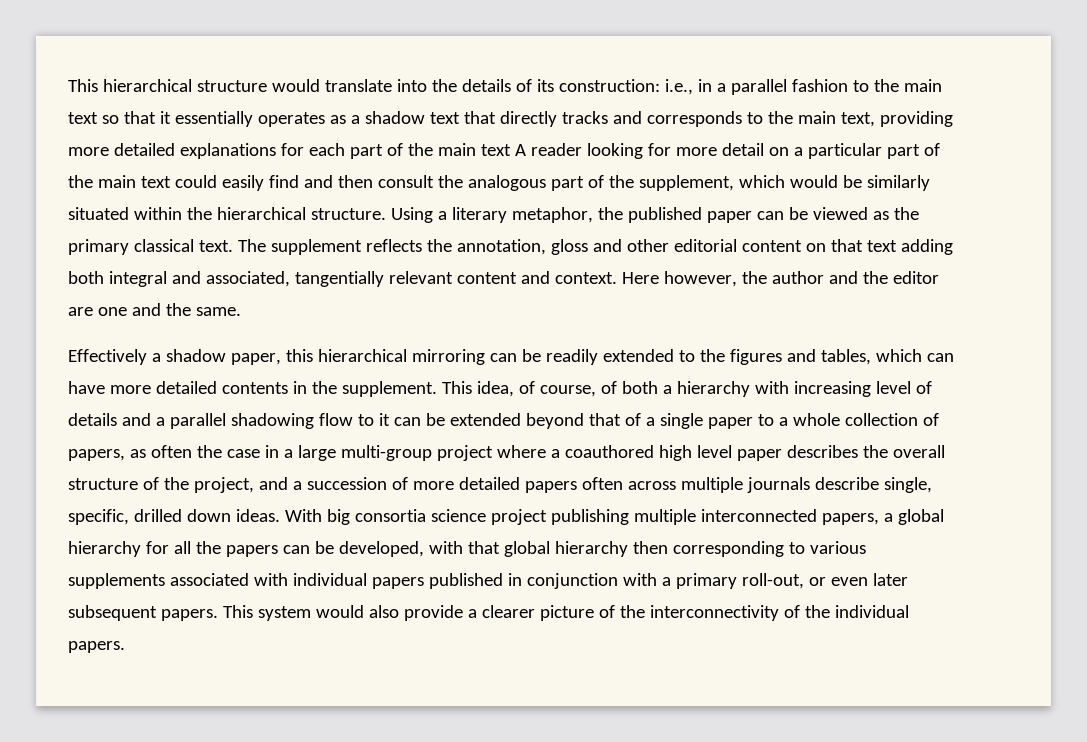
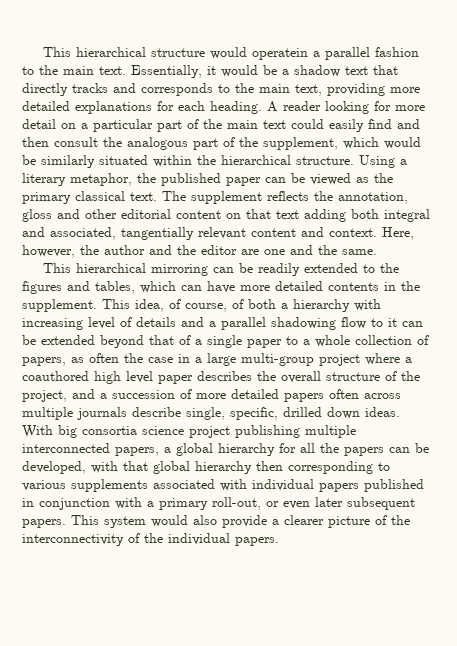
[324,79,712,95] translate into the details of its construction: i.e., in -> [252,48,309,60] operatein
[68,111,346,127] text so that it essentially operates as -> [99,65,277,78] text. Essentially, it would be
[349,143,511,159] part of the main text -> [210,101,262,114] heading.
[621,272,659,284] Here -> [382,227,414,240] Here,
[68,349,313,365] Effectively a shadow paper, this -> [43,263,72,273] This

